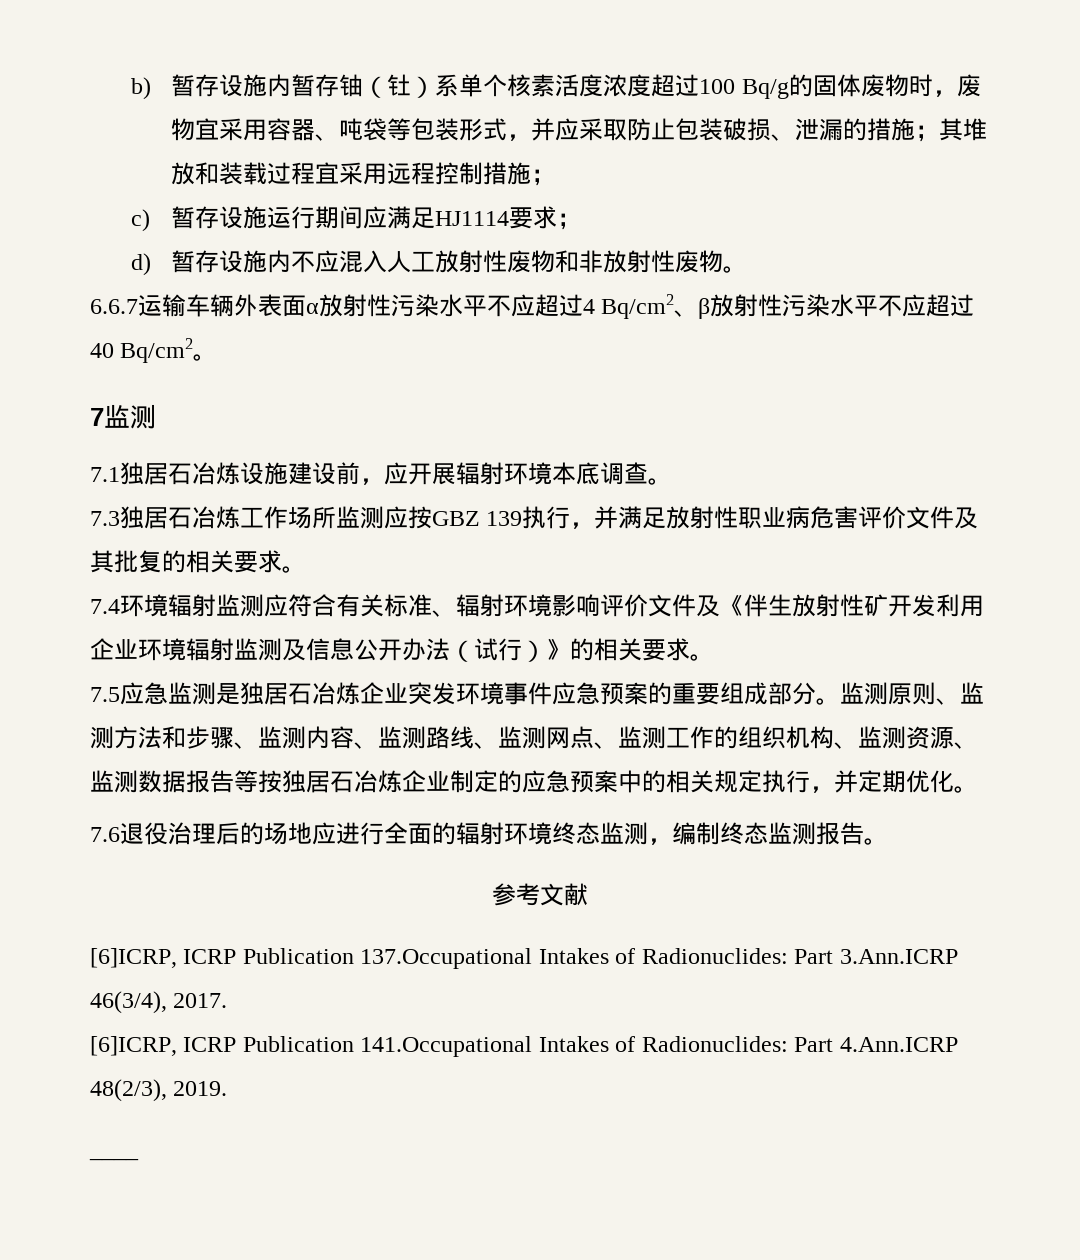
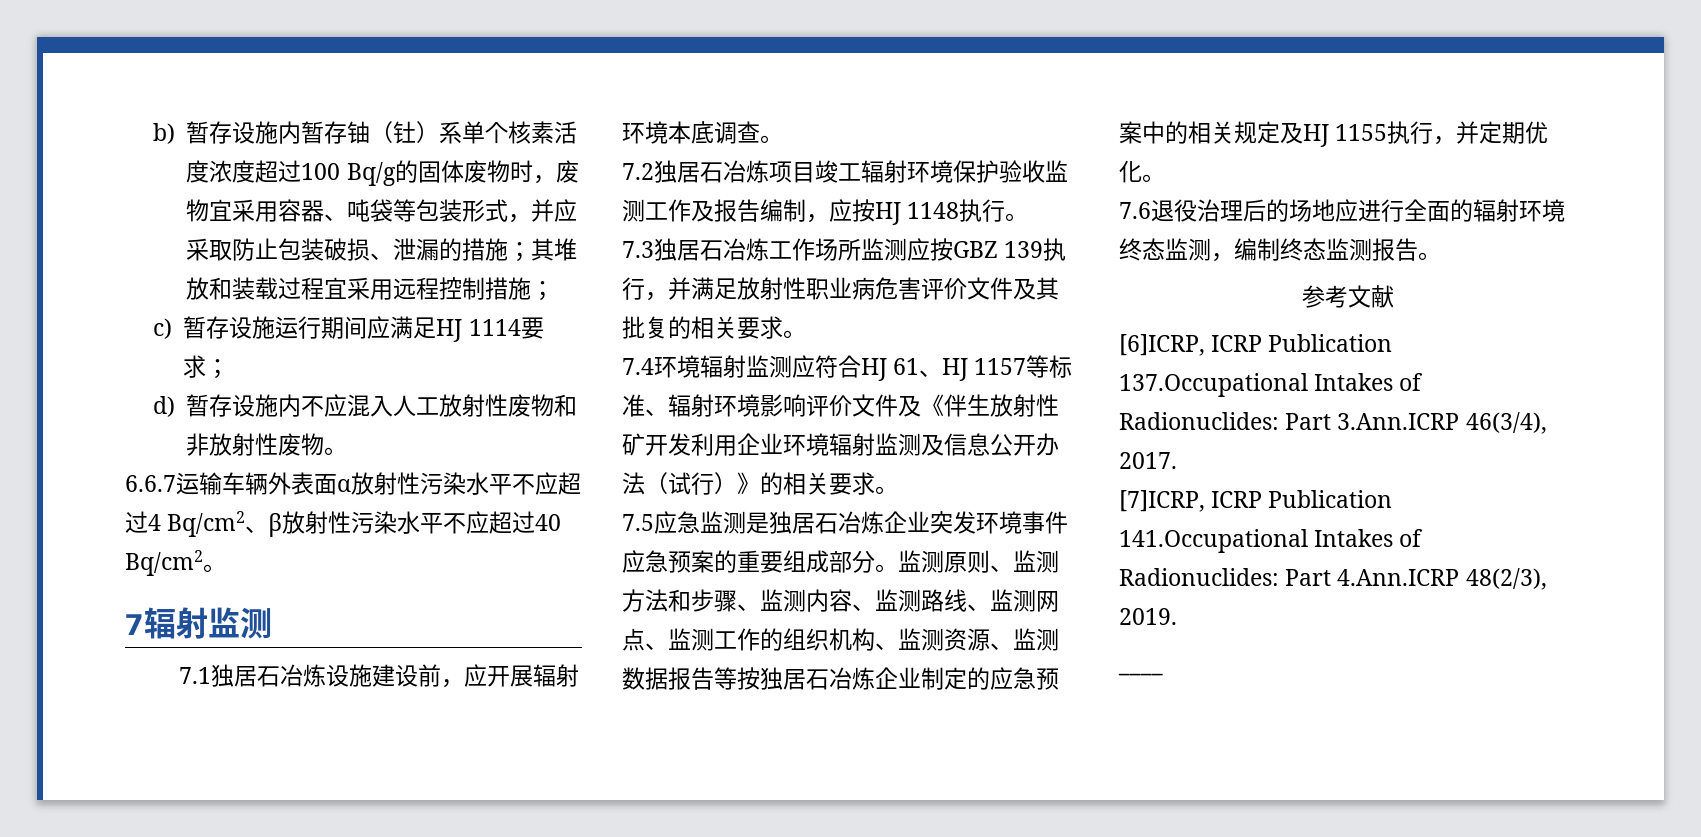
[435,211,510,226] HJ1114 -> [436,319,521,342] HJ 1114
(104, 417) none -> [144,607,208,639] 辐射
(672, 481) none -> [622,160,1068,183] [622,199,1029,225] // 7.2独居石冶炼项目竣工辐射环境保护验收监测工作及报告编制，应按HJ 1148执行。
[336,594,384,617] 有关 -> [861,355,1050,381] HJ 61、HJ 1157等
(762, 781) none -> [1280,122,1388,147] 及HJ 1155
[90,1036,177,1056] [6]ICRP, -> [1119,490,1205,512] [7]ICRP,

